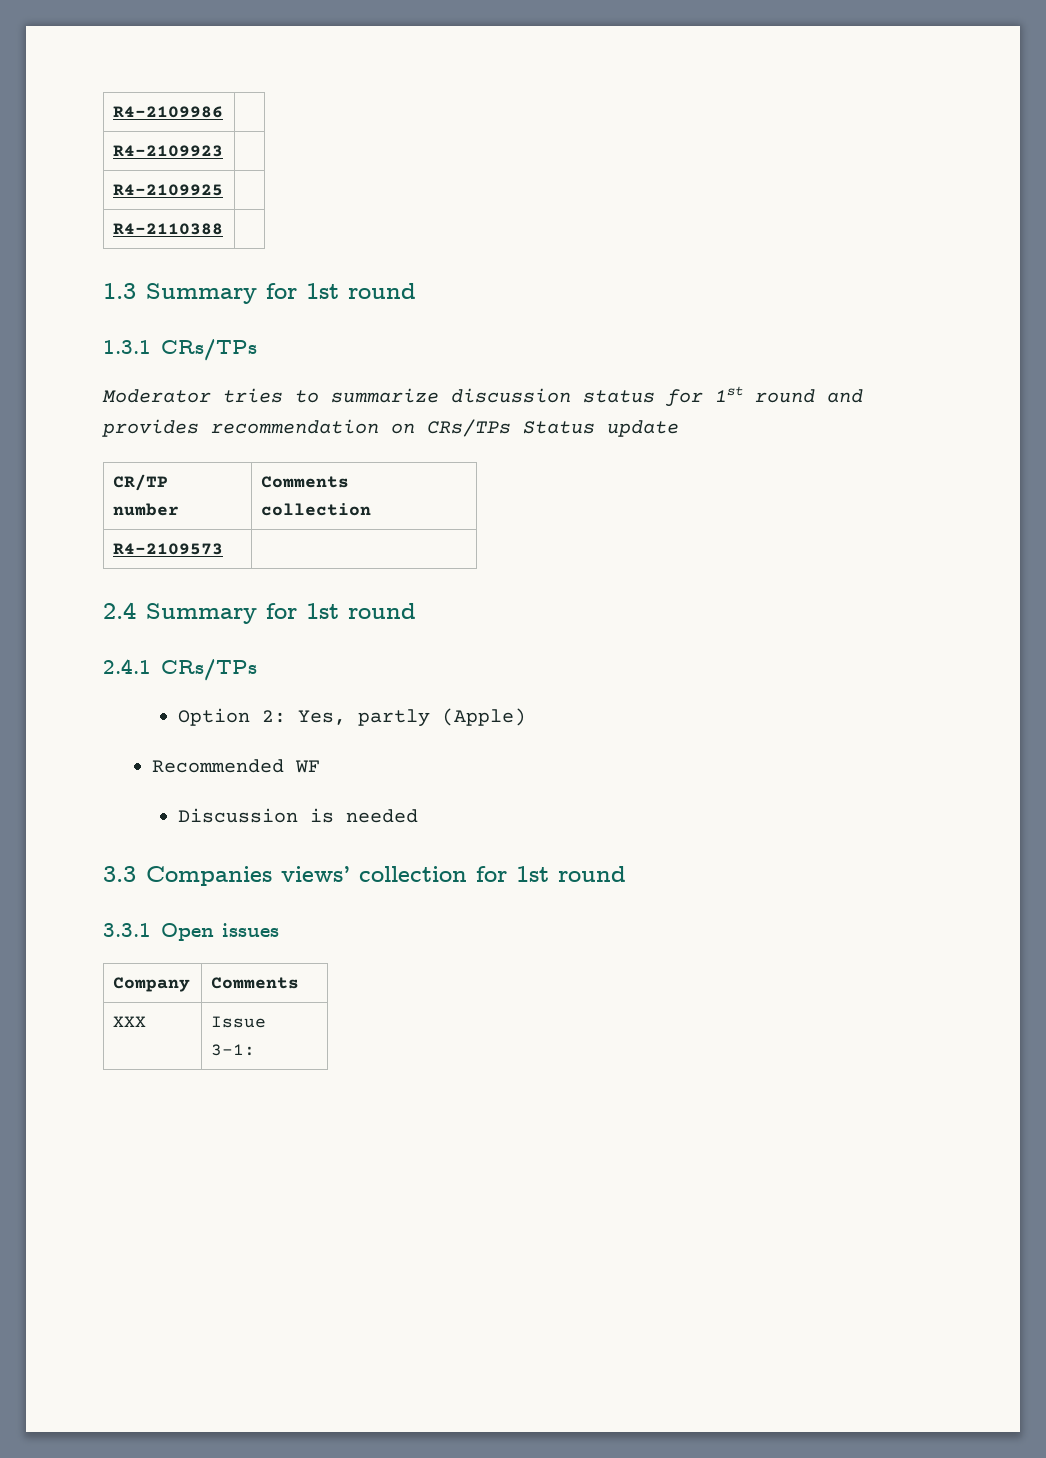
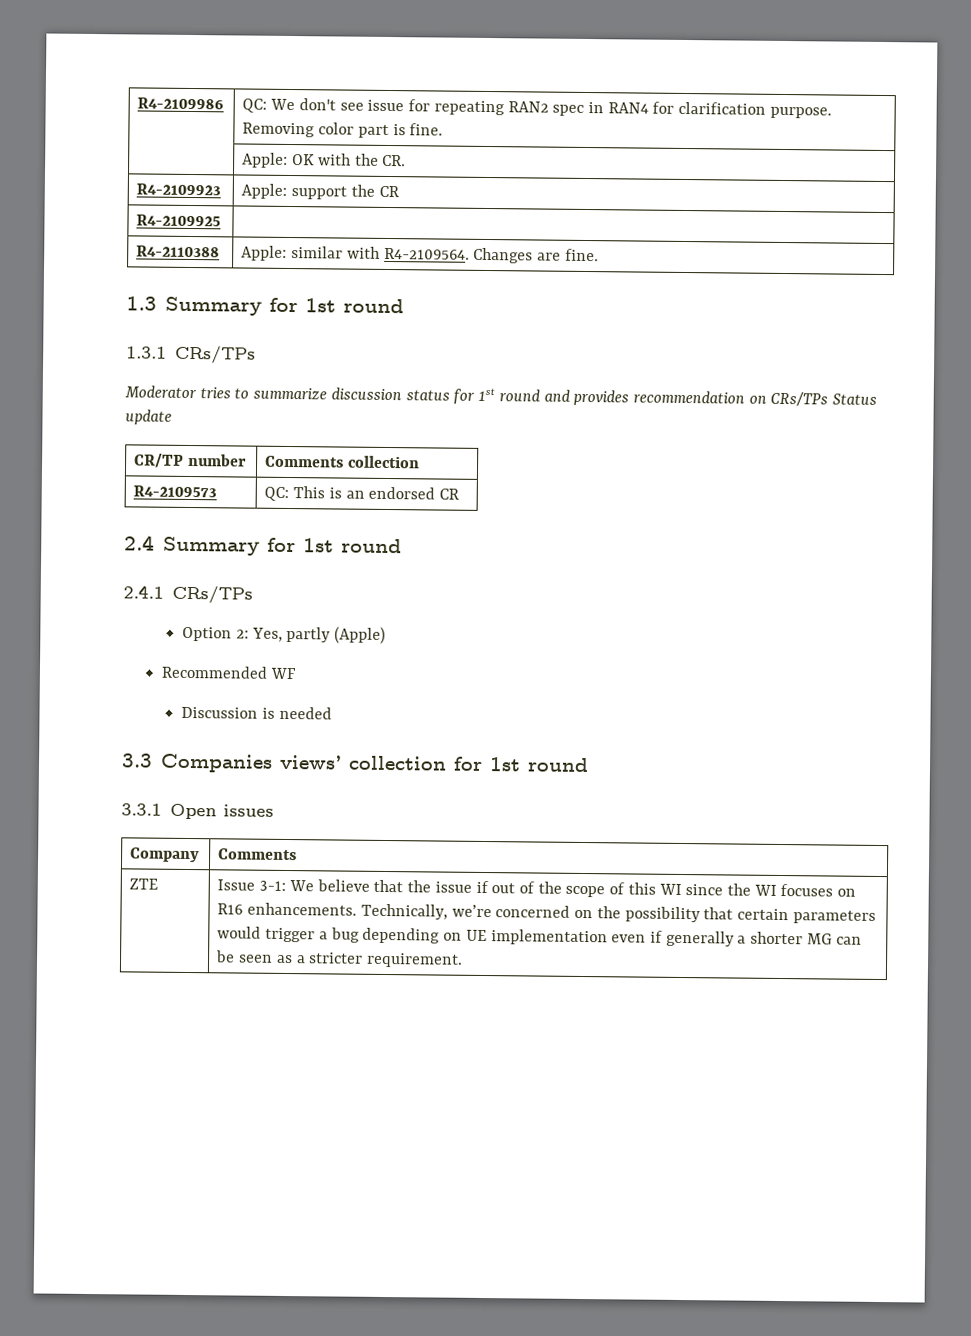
[113,145,224,157] [113,184,224,196] [113,223,224,235] // R4-2109923 | // R4-2109925 | // R4-2110388 | -> [242,98,832,119] [242,122,444,138] [242,152,407,168] [136,183,222,196] [241,183,399,200] [136,214,222,227] [136,245,221,258] [241,245,599,264] QC: We don't see issue for repeating RAN2 spec in RAN4 for clarification purpose. Removing color part is fine. // | Apple: OK with the CR. // R4-2109923 | Apple: support the CR // R4-2109925 | // R4-2110388 | Apple: similar with R4-2109564. Changes are fine.
(224, 549) none -> [264,486,460,502] QC: This is an endorsed CR
[113,1016,147,1027] XXX -> [129,878,159,890] ZTE
(256, 1050) none -> [288,879,857,898] [217,902,876,924] [217,926,862,947] [216,950,464,968] We believe that the issue if out of the scope of this WI since the WI focuses on R16 enhancements. Technically, we’re concerned on the possibility that certain parameters would trigger a bug depending on UE implementation even if generally a shorter MG can be seen as a stricter requirement.

